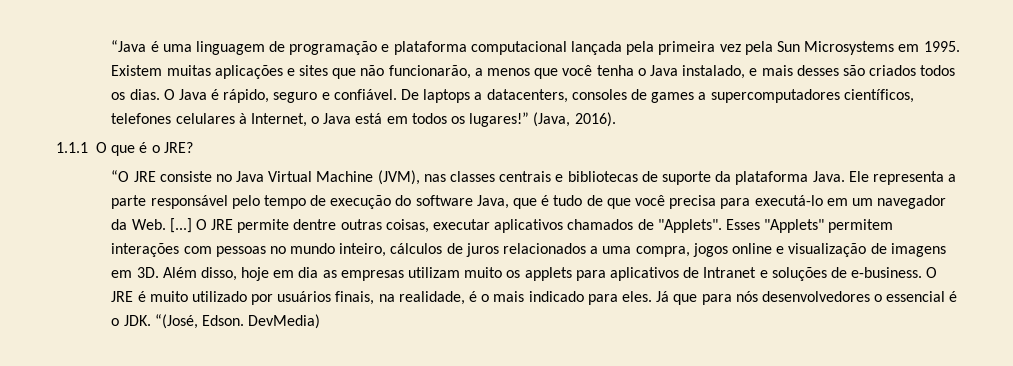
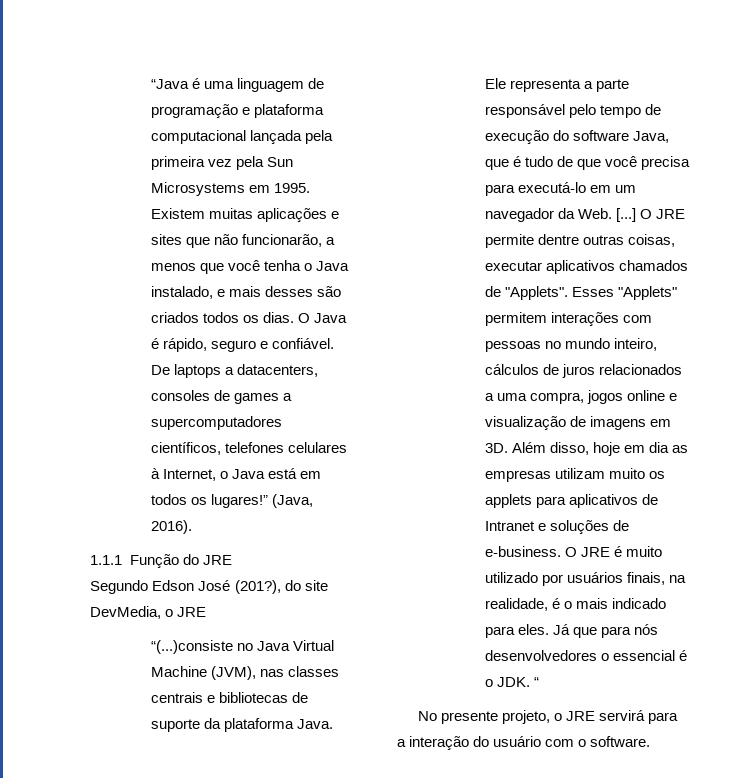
[96,142,193,156] [111,170,212,182] O que é o JRE? // “O JRE consiste -> [129,554,232,568] [90,580,328,594] [90,606,207,619] [150,640,233,654] Função do JRE // Segundo Edson José (201?), do site DevMedia, o JRE // “(...)consiste
[154,314,321,329] “(José, Edson. DevMedia) -> [533,677,539,687] [417,710,679,724] [397,736,651,750] “ // No presente projeto, o JRE servirá para a interação do usuário com o software.

